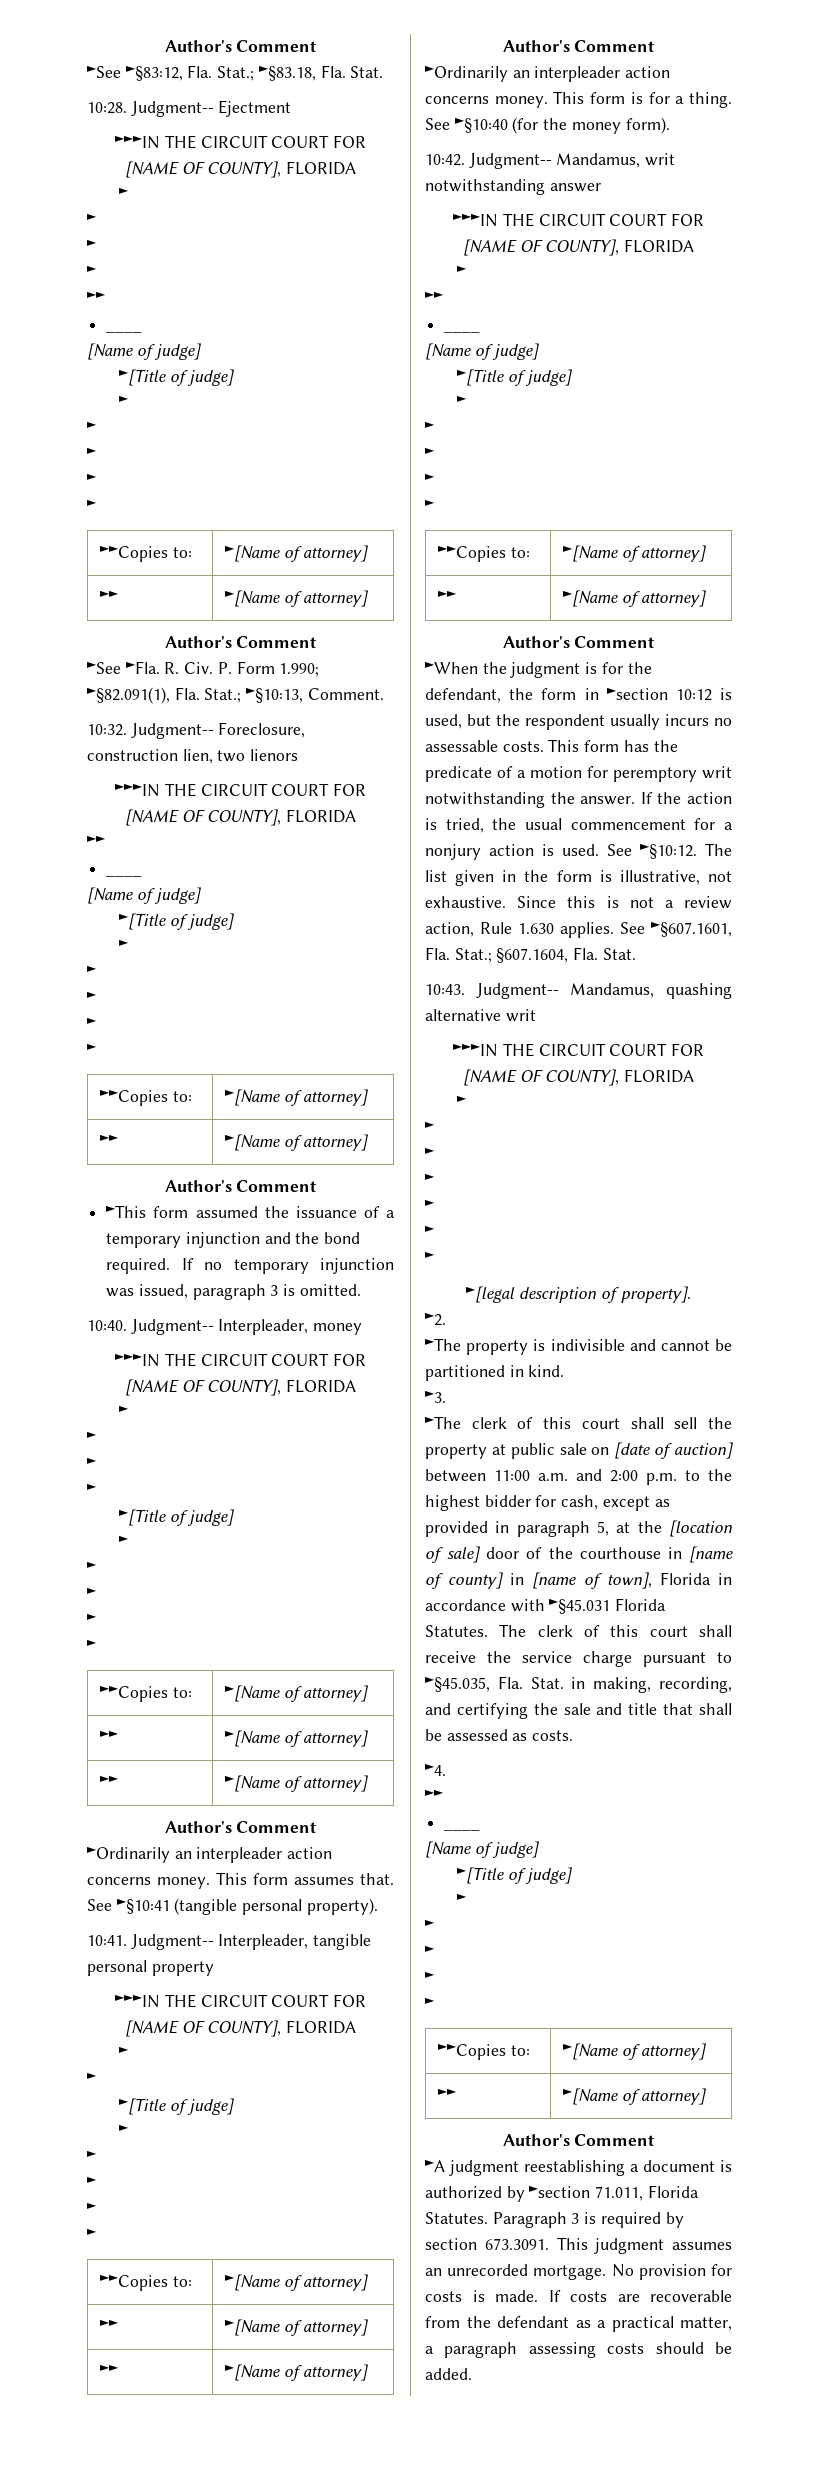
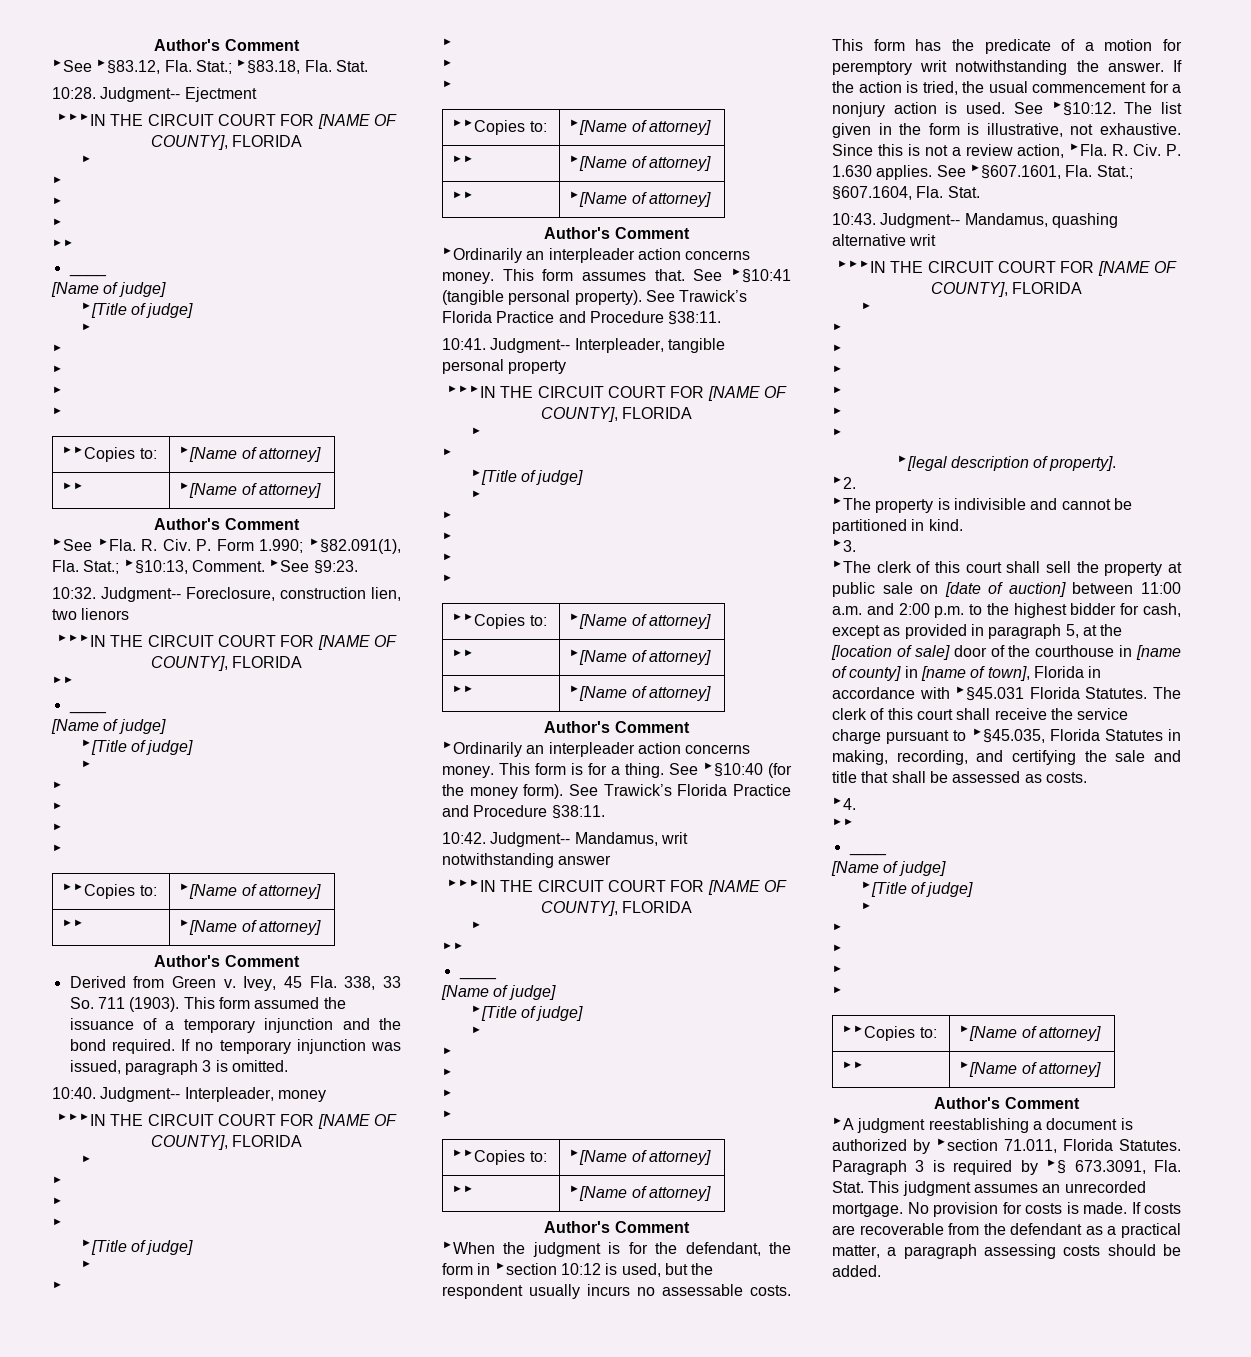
[164,40,317,52] [87,65,183,81] Author's Comment // ►See ►§83:12, -> [154,39,300,51] [52,59,161,74] Author's Comment // ►See ►§83.12,
(384, 694) none -> [269,559,358,574] ►See §9:23.
[106,1205,147,1218] ►This -> [69,976,402,991] [69,997,215,1012] Derived from Green v. Ivey, 45 Fla. 338, 33 So. 711 (1903). This
(378, 1906) none -> [645,290,748,302] [442,311,722,325] See Trawick’s Florida Practice and Procedure §38:11.
(670, 125) none -> [569,784,791,796] [442,805,605,819] See Trawick’s Florida Practice and Procedure §38:11.
[480,922,512,934] Rule -> [1069,143,1181,156] ►Fla. R. Civ. P.
[497,1676,564,1689] Fla. Stat. -> [1049,729,1163,741] Florida Statutes
[425,2238,549,2250] section 673.3091. -> [1046,1159,1181,1174] [832,1181,864,1193] ►§ 673.3091, Fla. Stat.

